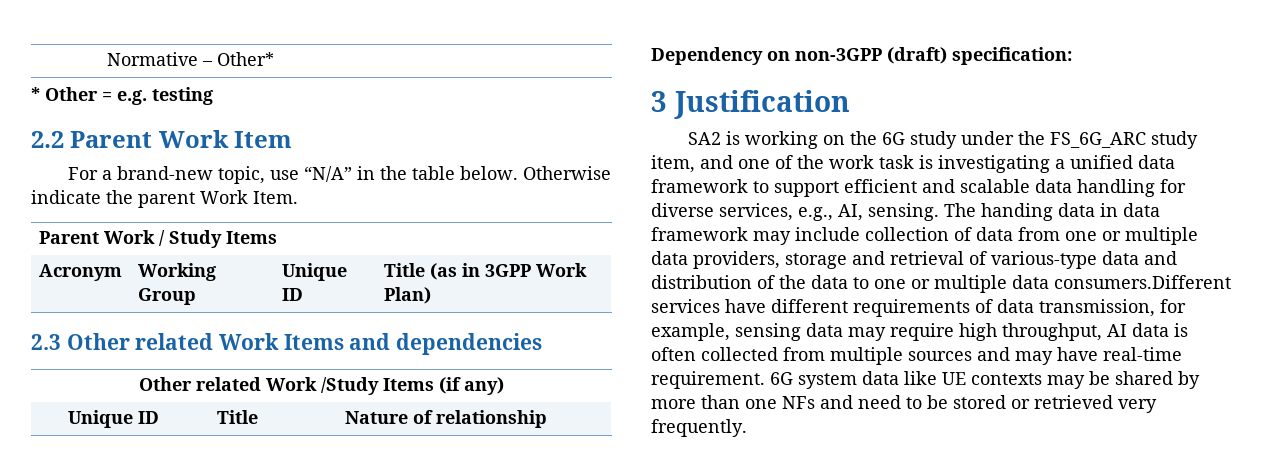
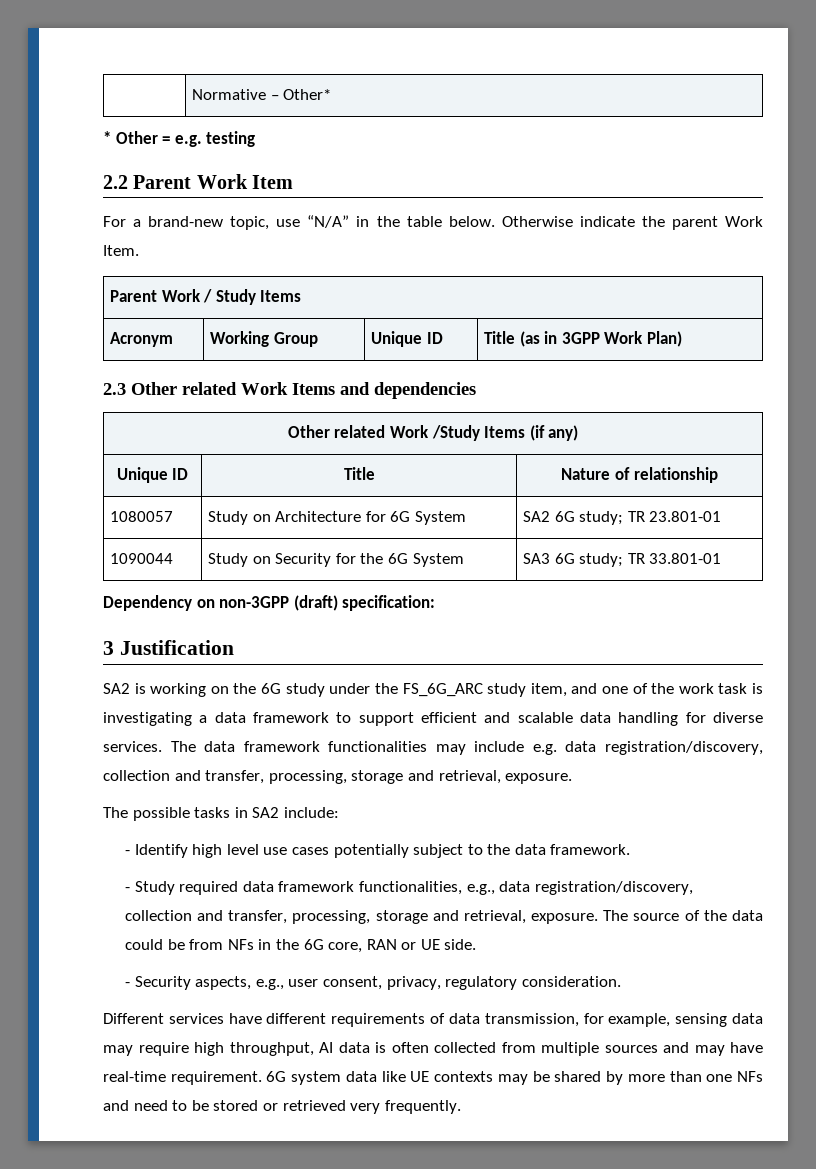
(547, 419) none -> [109,511,173,522] [207,511,466,525] [522,511,722,525] [109,553,173,564] [207,553,464,567] [522,553,722,567] // 1080057 | Study on Architecture for 6G System | SA2 6G study; TR 23.801-01 // 1090044 | Study on Security for the 6G System | SA3 6G study; TR 33.801-01
[1070,155,1133,169] unified -> (208, 719) none
[719,203,1160,221] [651,227,748,241] services, e.g., AI, sensing. The handing data in data framework -> [103,741,428,752] services. The data framework functionalities
[865,227,1198,245] [651,251,1177,269] [651,275,1231,293] collection of data from one or multiple data providers, storage and retrieval of various-type data and distribution of the data to one or multiple data consumers.Different -> [532,741,763,755] [103,770,573,784] [103,807,339,821] [124,844,631,858] [124,881,693,895] [124,910,763,924] [124,939,477,953] [124,976,621,990] [103,1013,164,1024] e.g. data registration/discovery, collection and transfer, processing, storage and retrieval, exposure. // The possible tasks in SA2 include: // - Identify high level use cases potentially subject to the data framework. // - Study required data framework functionalities, e.g., data registration/discovery, collection and transfer, processing, storage and retrieval, exposure. The source of the data could be from NFs in the 6G core, RAN or UE side. // - Security aspects, e.g., user consent, privacy, regulatory consideration. // Different

